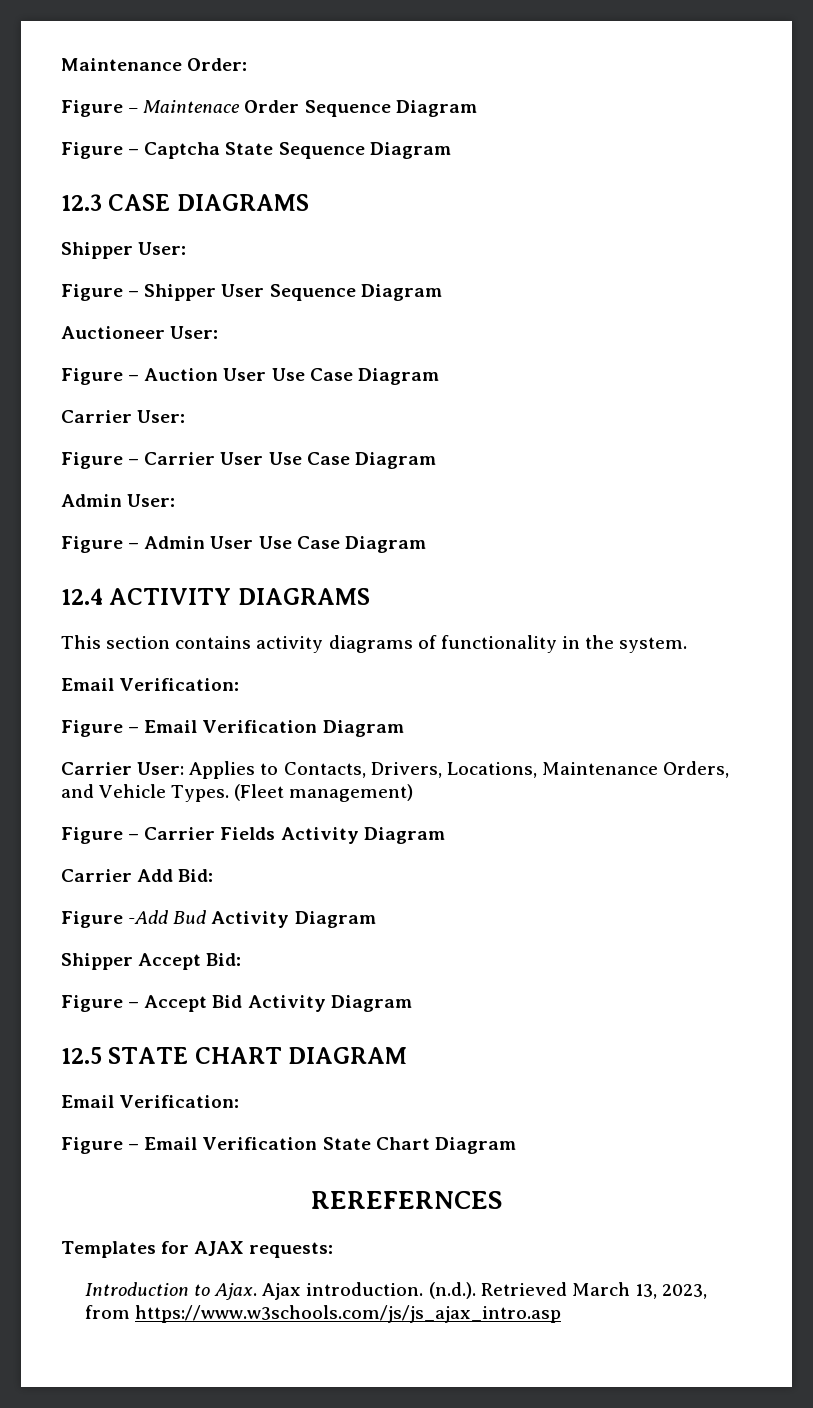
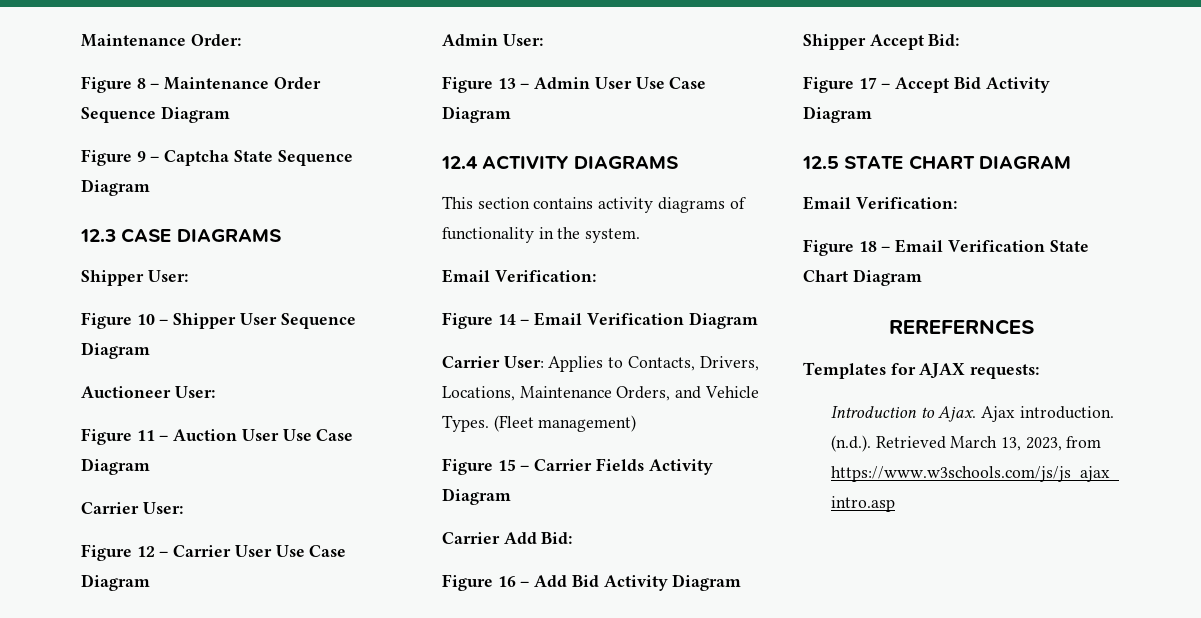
[128,100,241,113] – Maintenace -> [136,77,270,90] 8 – Maintenance
(123, 150) none -> [136,151,146,162] 9
(123, 292) none -> [136,314,155,325] 10
(123, 376) none -> [136,430,155,441] 11
(123, 460) none -> [136,546,155,557] 12
(123, 544) none -> [497,78,516,89] 13
(123, 728) none -> [497,314,516,325] 14
(123, 835) none -> [497,459,516,471] 15
[128,910,207,924] -Add Bud -> [497,575,599,587] 16 – Add Bid
(123, 1003) none -> [858,77,877,89] 17
(123, 1145) none -> [858,241,877,252] 18

